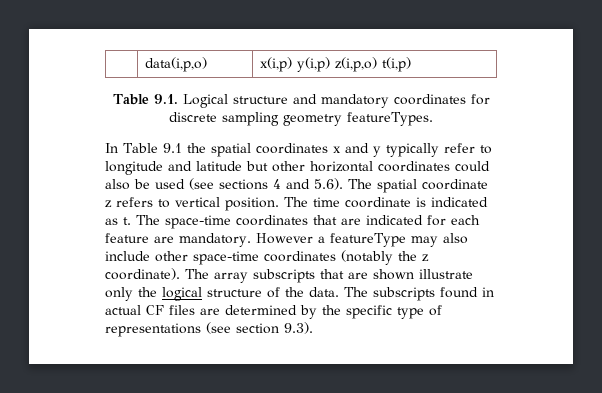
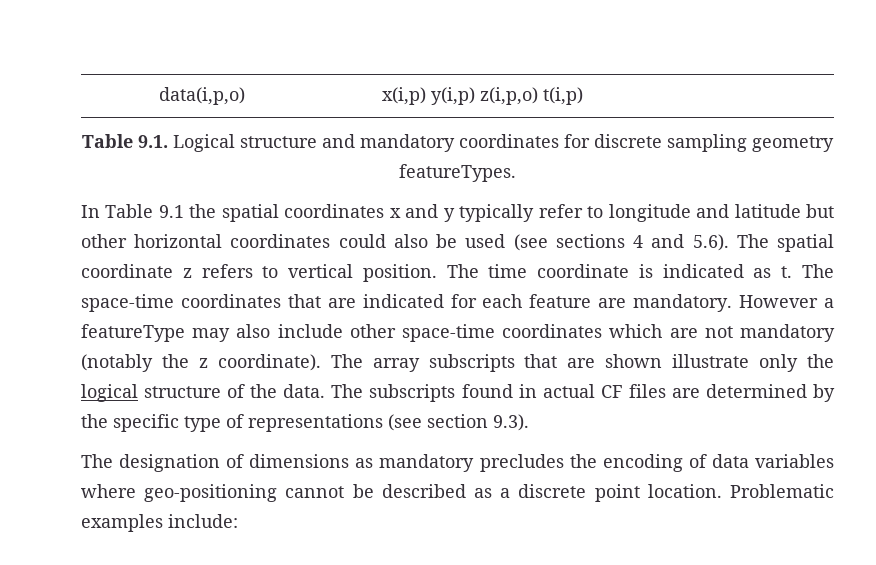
(336, 256) none -> [609,324,836,342] which are not mandatory
(313, 328) none -> [81,454,834,472] [81,484,834,502] [81,514,238,532] // The designation of dimensions as mandatory precludes the encoding of data variables where geo-positioning cannot be described as a discrete point location. Problematic examples include:

